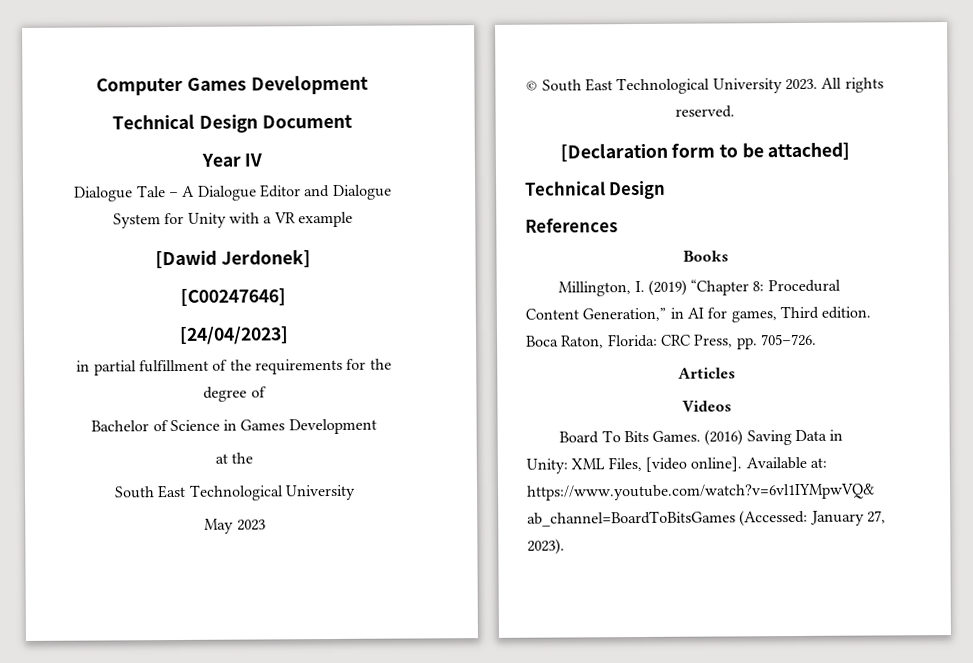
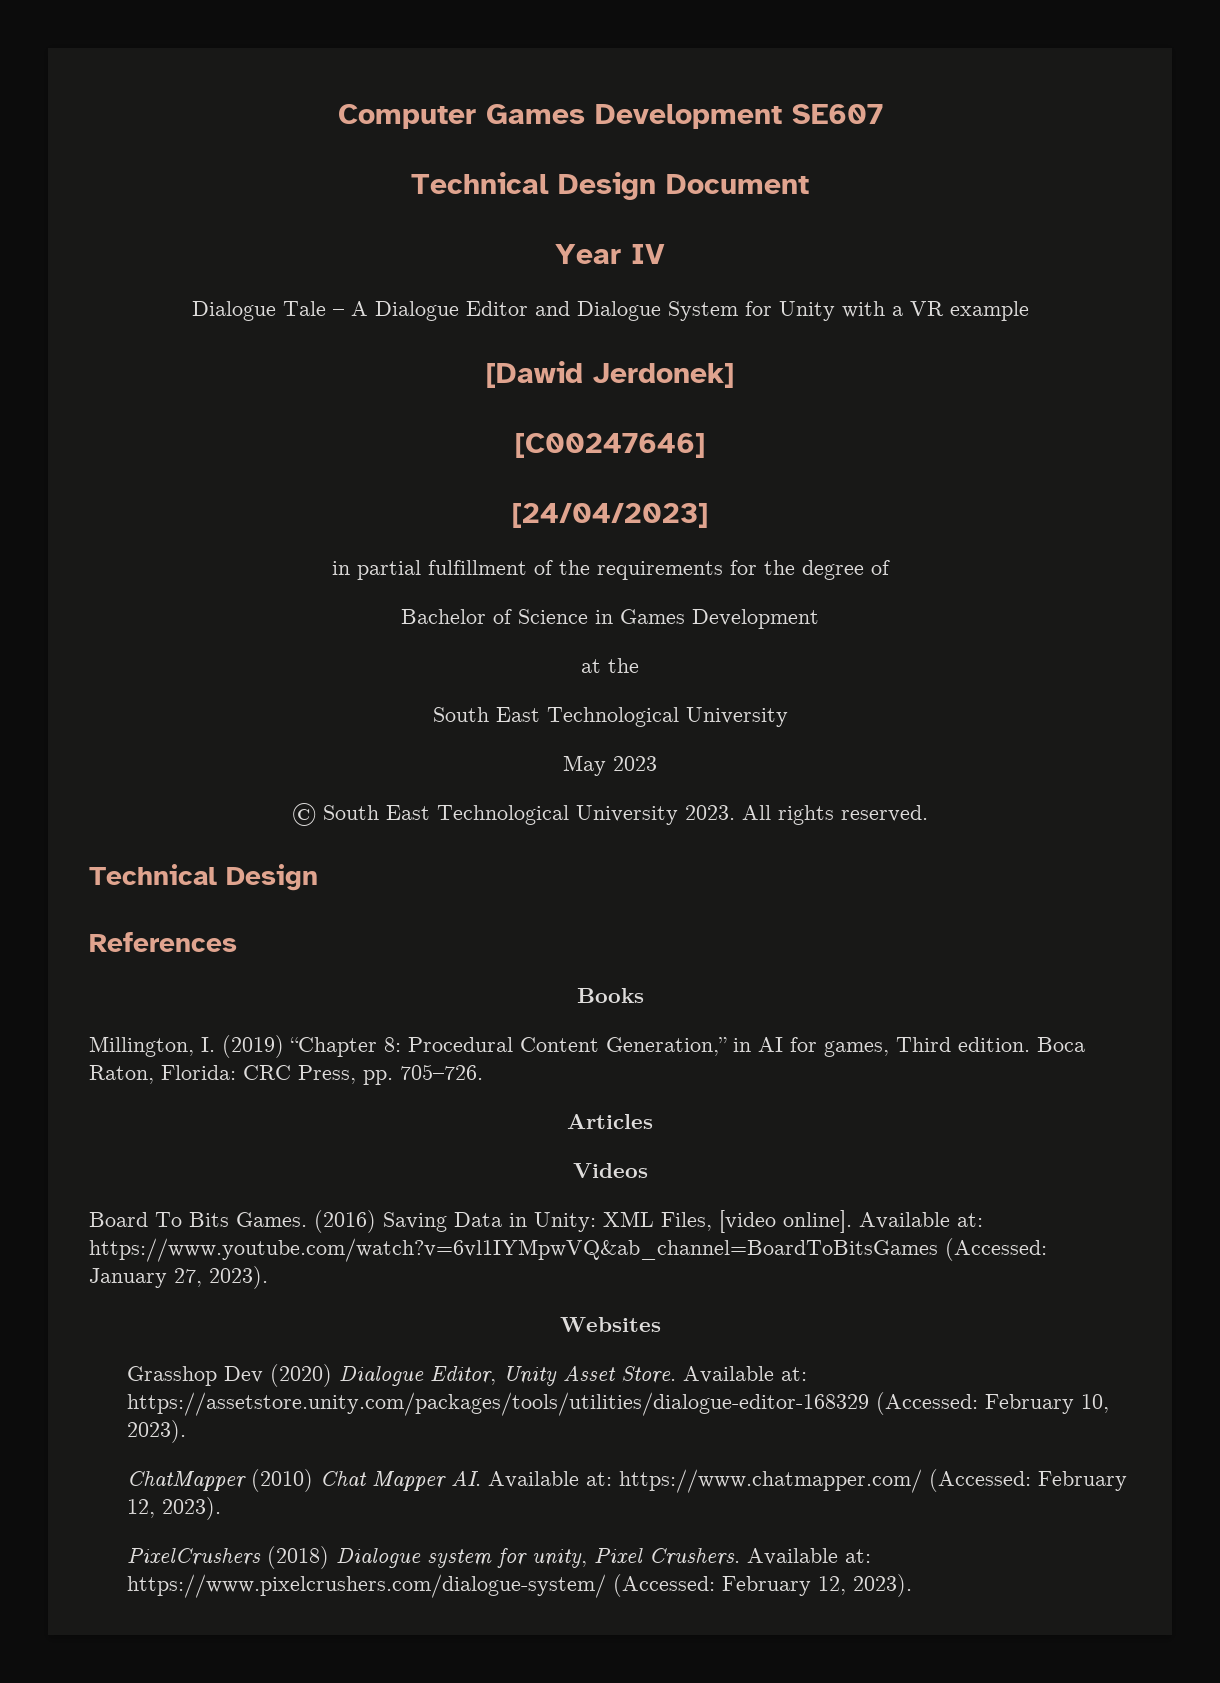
(369, 84) none -> [791,104,883,124] SE607
[559,142,851,162] // [Declaration form to be attached] -> (928, 813) none
(565, 546) none -> [559,1317,661,1332] [126,1364,807,1387] [126,1392,1109,1416] [126,1420,186,1443] [126,1469,1127,1493] [126,1497,221,1520] [126,1546,871,1569] [126,1574,912,1598] // Websites // Grasshop Dev (2020) Dialogue Editor, Unity Asset Store. Available at: https://assetstore.unity.com/packages/tools/utilities/dialogue-editor-168329 (Accessed: February 10, 2023). // ChatMapper (2010) Chat Mapper AI. Available at: https://www.chatmapper.com/ (Accessed: February 12, 2023). // PixelCrushers (2018) Dialogue system for unity, Pixel Crushers. Available at: https://www.pixelcrushers.com/dialogue-system/ (Accessed: February 12, 2023).

